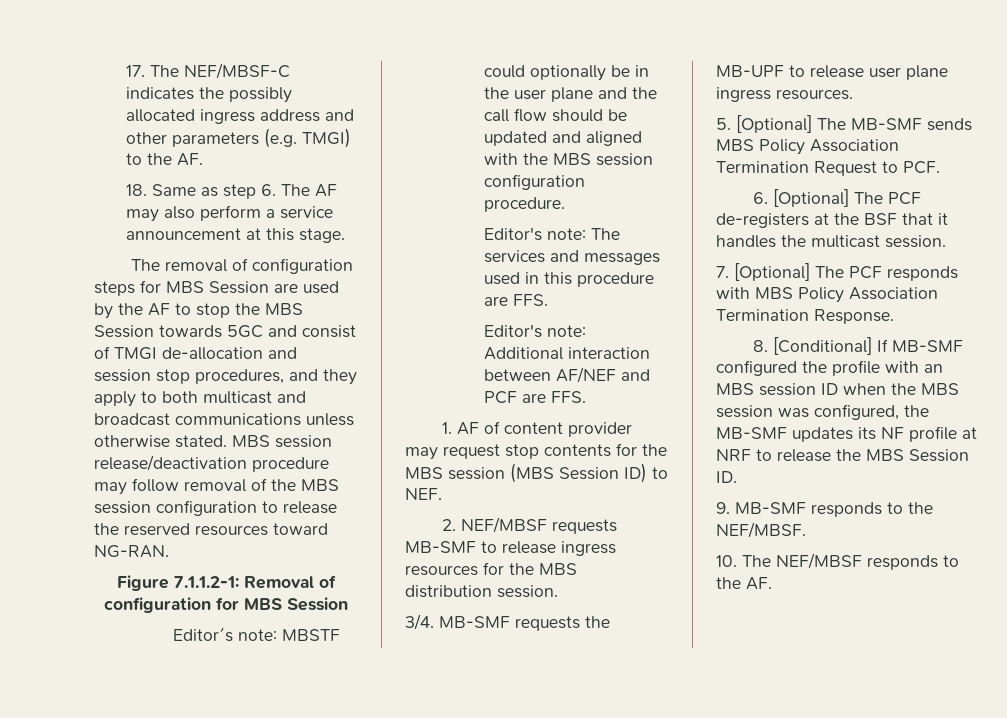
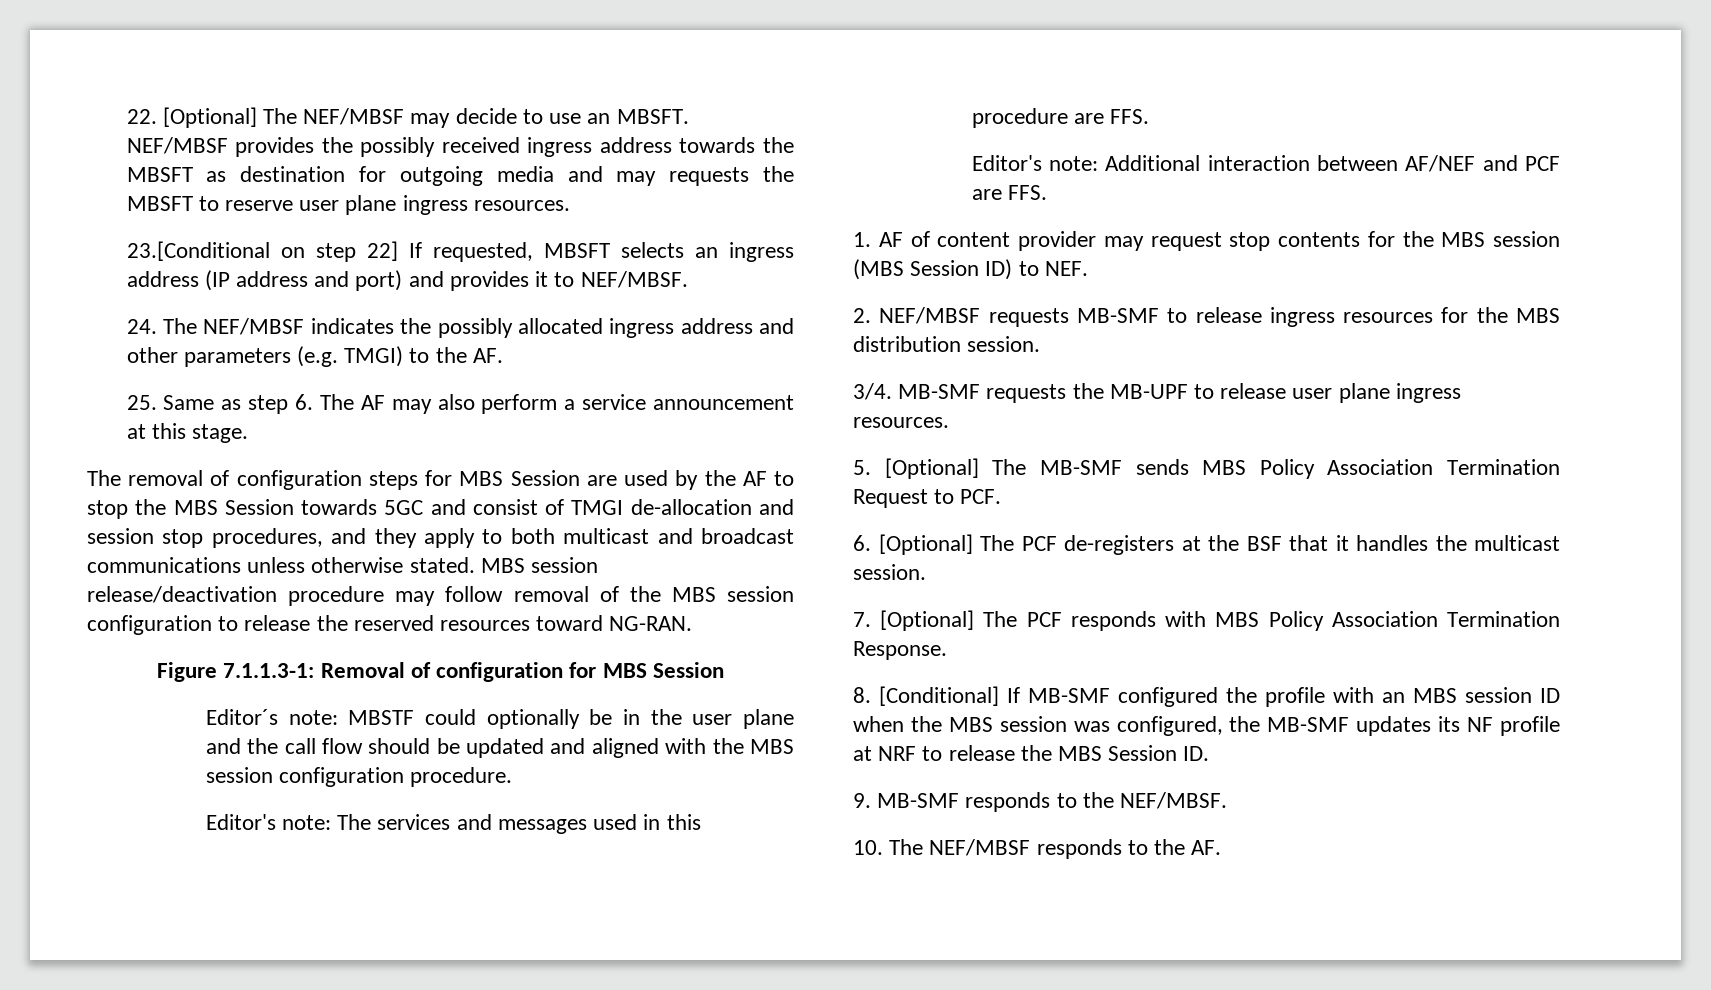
[126,63,291,79] 17. The NEF/MBSF-C -> [126,107,689,128] [126,137,795,157] [126,166,795,186] [126,195,570,215] [126,241,794,262] [126,270,688,291] [126,318,305,335] 22. [Optional] The NEF/MBSF may decide to use an MBSFT. NEF/MBSF provides the possibly received ingress address towards the MBSFT as destination for outgoing media and may requests the MBSFT to reserve user plane ingress resources. // 23.[Conditional on step 22] If requested, MBSFT selects an ingress address (IP address and port) and provides it to NEF/MBSF. // 24. The NEF/MBSF
[126,184,148,196] 18. -> [126,395,157,410] 25.
[173,576,239,588] 7.1.1.2-1: -> [223,663,315,678] 7.1.1.3-1:

